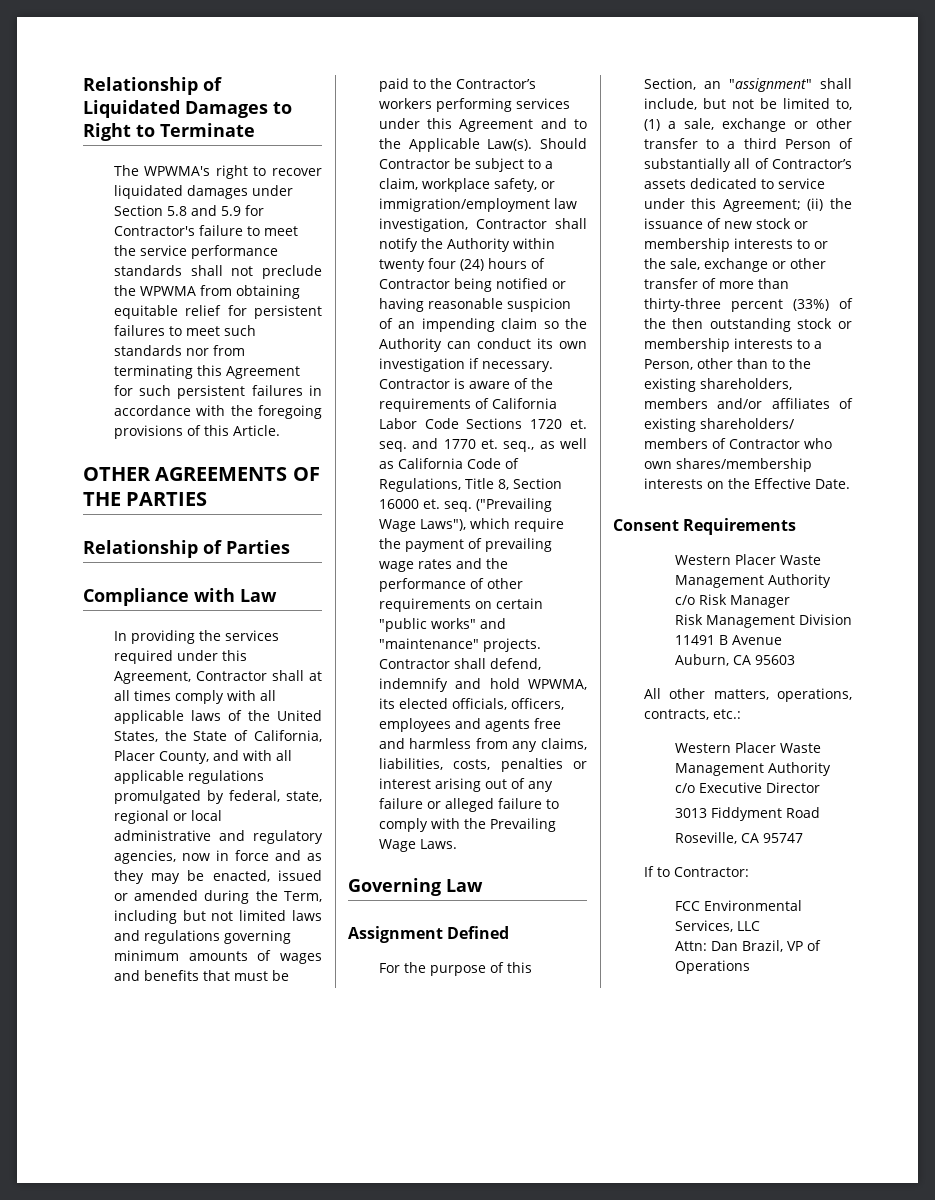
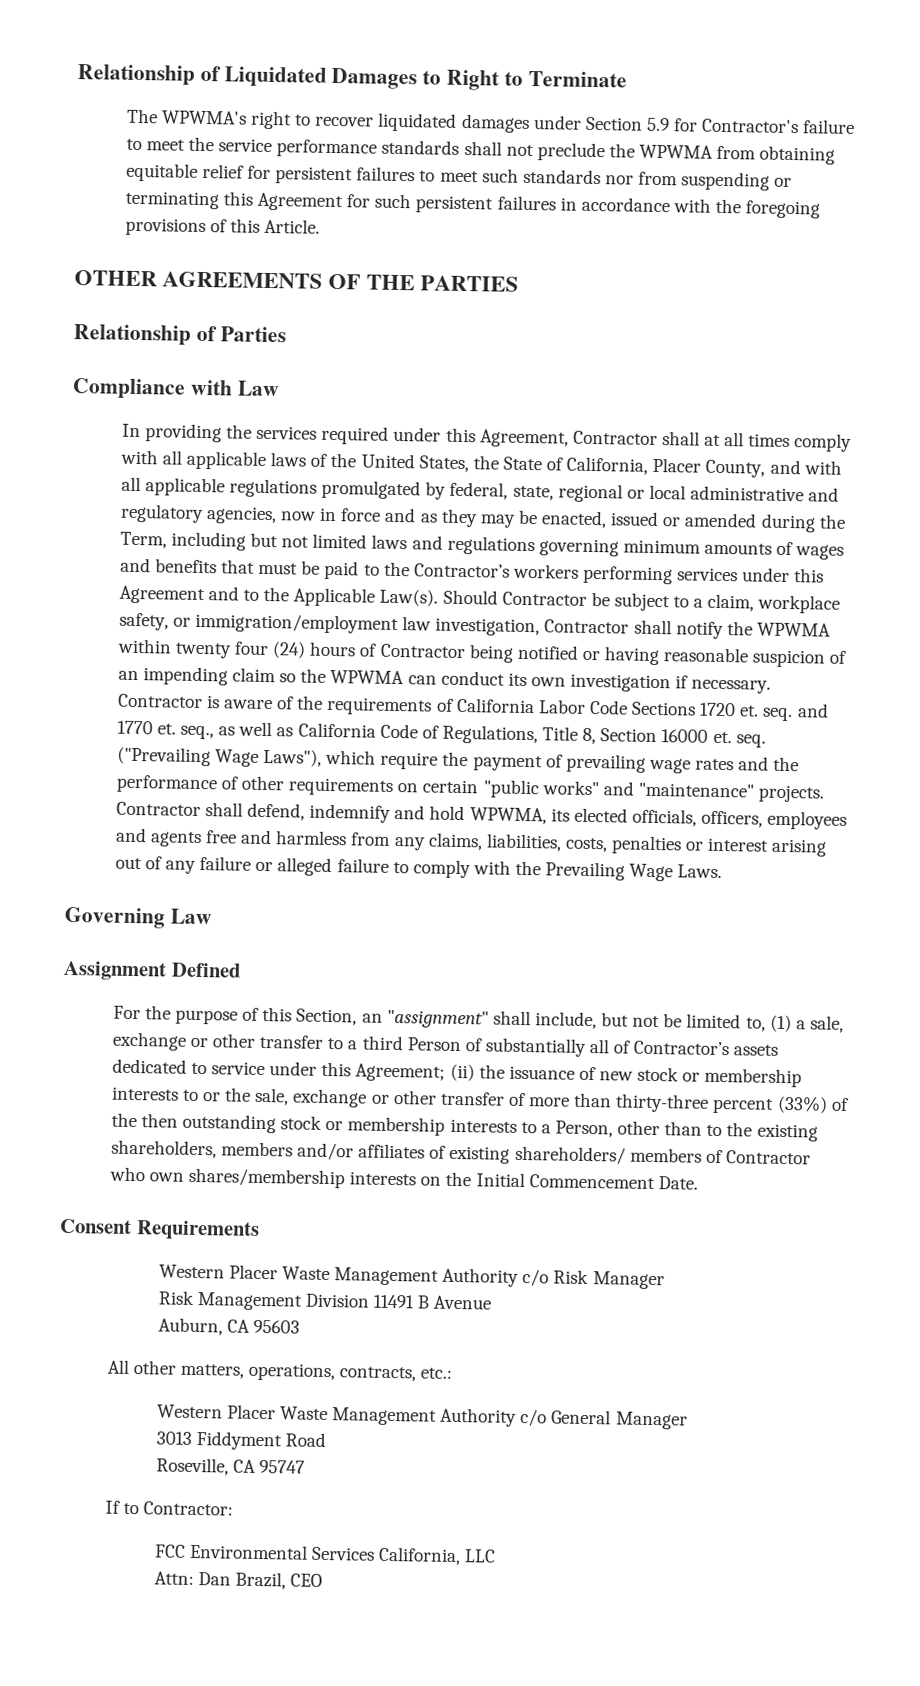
[166,205,217,216] 5.8 and -> (643, 123) none
(245, 350) none -> [681,171,793,191] suspending or
[446,238,510,252] Authority -> [756,622,831,637] WPWMA
[378,338,442,352] Authority -> [330,669,405,685] WPWMA
[753,478,811,489] Effective -> [475,1172,655,1190] Initial Commencement
[698,782,820,793] Executive Director -> [551,1409,688,1430] General Manager
[674,920,733,932] Services, -> [310,1546,461,1566] Services California,
[786,940,821,951] [674,960,750,974] VP of Operations -> [289,1573,322,1587] CEO

